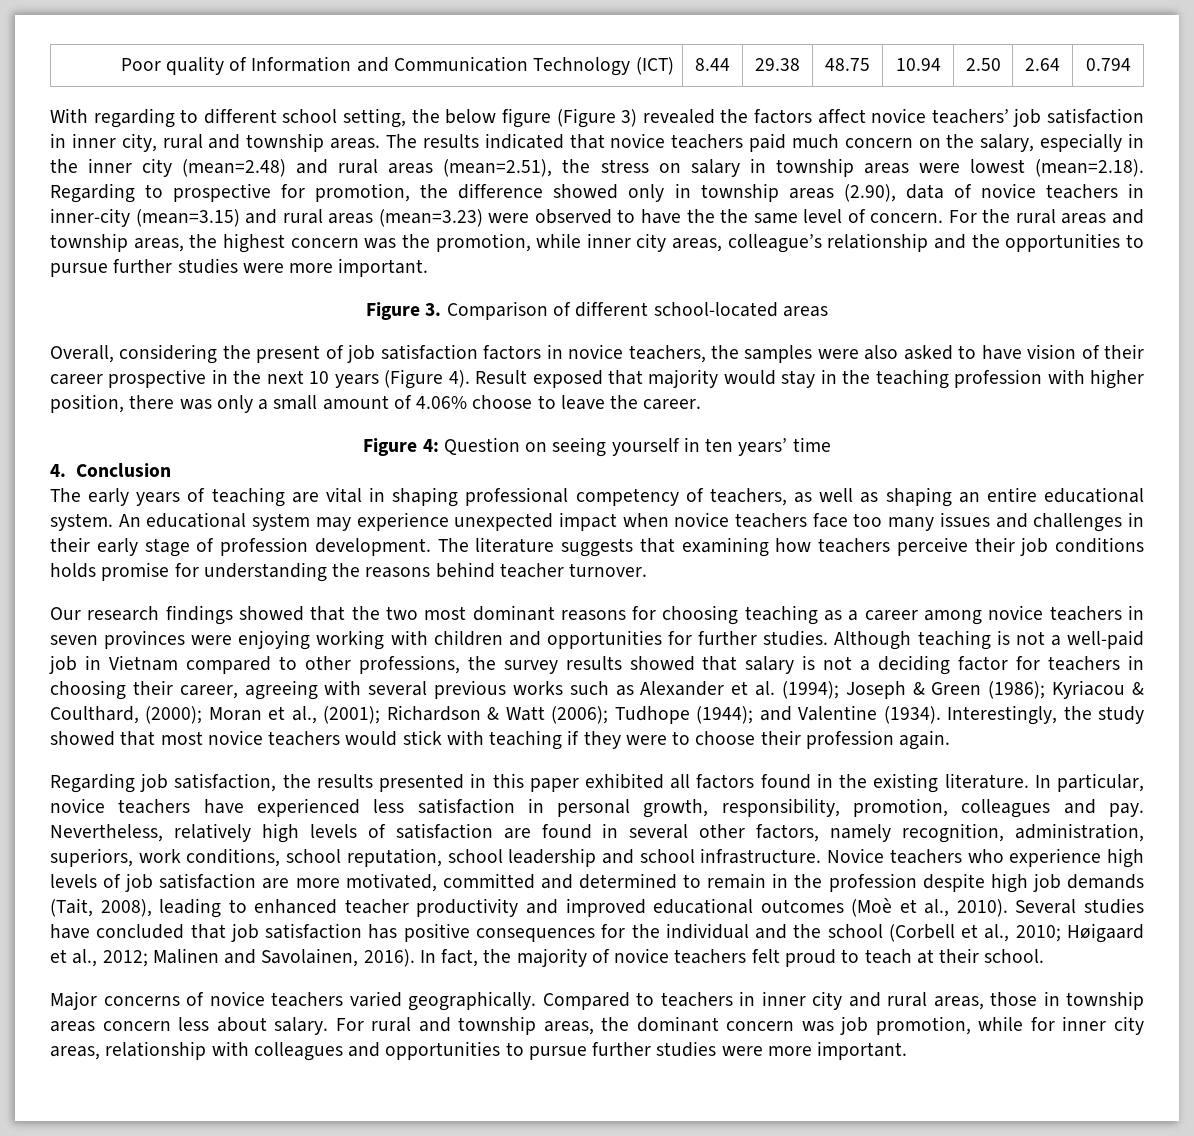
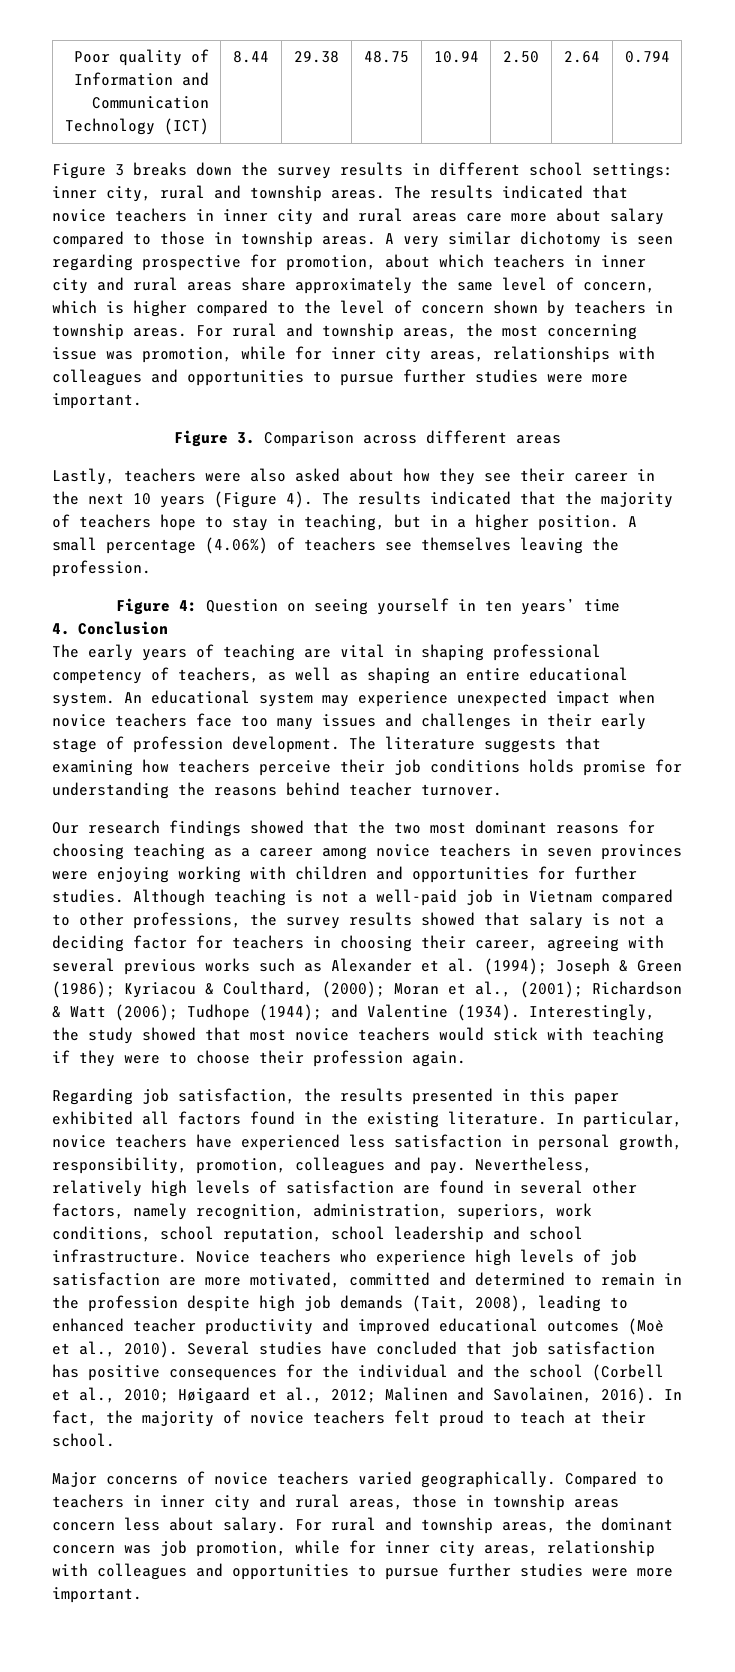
[50,108,1144,128] [50,133,66,148] With regarding to different school setting, the below figure (Figure 3) revealed the factors affect novice teachers’ job satisfaction in -> [52,162,673,179] Figure 3 breaks down the survey results in different school settings:
[749,133,1145,152] [50,158,1144,177] [50,183,1144,203] [50,208,1144,227] [50,233,1000,253] paid much concern on the salary, especially in the inner city (mean=2.48) and rural areas (mean=2.51), the stress on salary in township areas were lowest (mean=2.18). Regarding to prospective for promotion, the difference showed only in township areas (2.90), data of novice teachers in inner-city (mean=3.15) and rural areas (mean=3.23) were observed to have the the same level of concern. For the rural areas and township areas, the highest concern was the promotion, while inner city areas, colleague’s relationship and the -> [196,208,664,225] [52,231,673,248] [52,254,646,271] [52,277,655,294] [52,300,673,317] [52,323,637,340] [52,346,655,363] [52,369,178,386] in inner city and rural areas care more about salary compared to those in township areas. A very similar dichotomy is seen regarding prospective for promotion, about which teachers in inner city and rural areas share approximately the same level of concern, which is higher compared to the level of concern shown by teachers in township areas. For rural and township areas, the most concerning issue was promotion, while for inner city areas, relationships with colleagues and
[553,301,828,317] [50,344,1100,364] of different school-located areas // Overall, considering the present of job satisfaction factors in novice teachers, the samples were also asked to have vision of -> [363,430,561,444] [52,468,511,485] across different areas // Lastly, teachers were also asked about how they see
[108,369,207,388] prospective -> (628, 477) none
[475,369,1145,389] [50,394,702,413] Result exposed that majority would stay in the teaching profession with higher position, there was only a small amount of 4.06% choose to leave the career. -> [322,491,673,508] [52,514,637,531] [52,537,619,554] [52,560,151,577] The results indicated that the majority of teachers hope to stay in teaching, but in a higher position. A small percentage (4.06%) of teachers see themselves leaving the profession.

